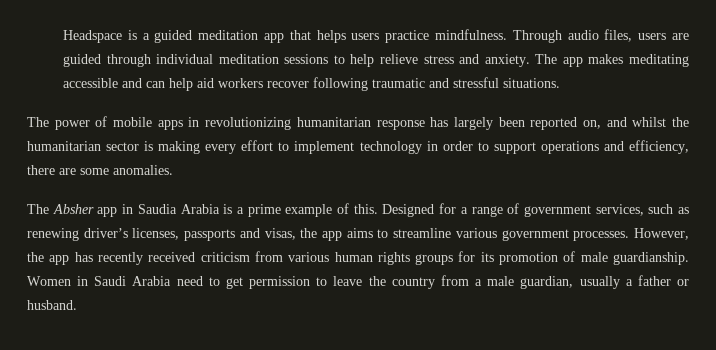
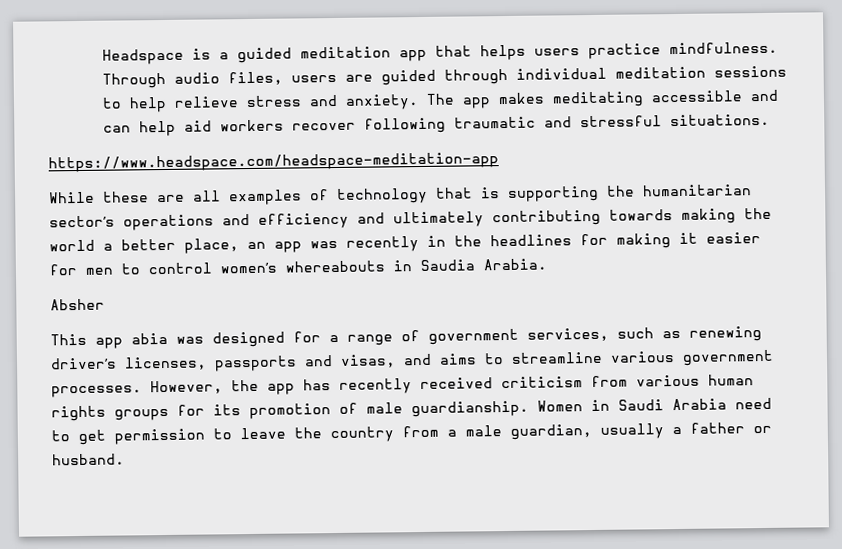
[27,116,689,130] [27,140,690,154] [27,165,173,175] [27,203,435,217] The power of mobile apps in revolutionizing humanitarian response has largely been reported on, and whilst the humanitarian sector is making every effort to implement technology in order to support operations and efficiency, there are some anomalies. // The Absher app in Saudia Arabia is a prime example of this. Designed -> [48,152,499,173] [49,184,752,206] [49,207,772,231] [49,232,761,254] [49,258,547,276] [50,298,105,311] [50,331,285,349] https://www.headspace.com/headspace-meditation-app // While these are all examples of technology that is supporting the humanitarian sector’s operations and efficiency and ultimately contributing towards making the world a better place, an app was recently in the headlines for making it easier for men to control women’s whereabouts in Saudia Arabia. // Absher // This app abia was designed
[300,228,343,241] the app -> [403,353,432,366] and

